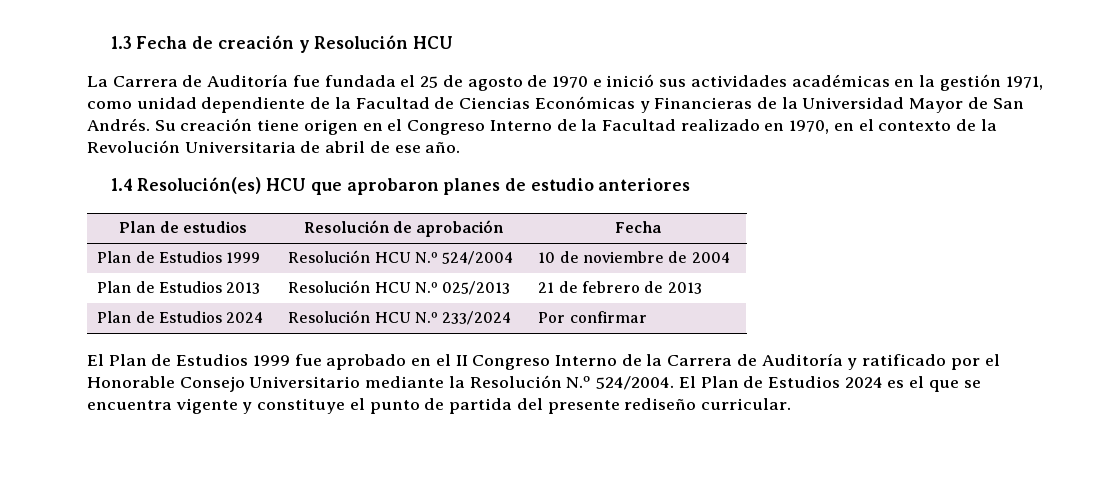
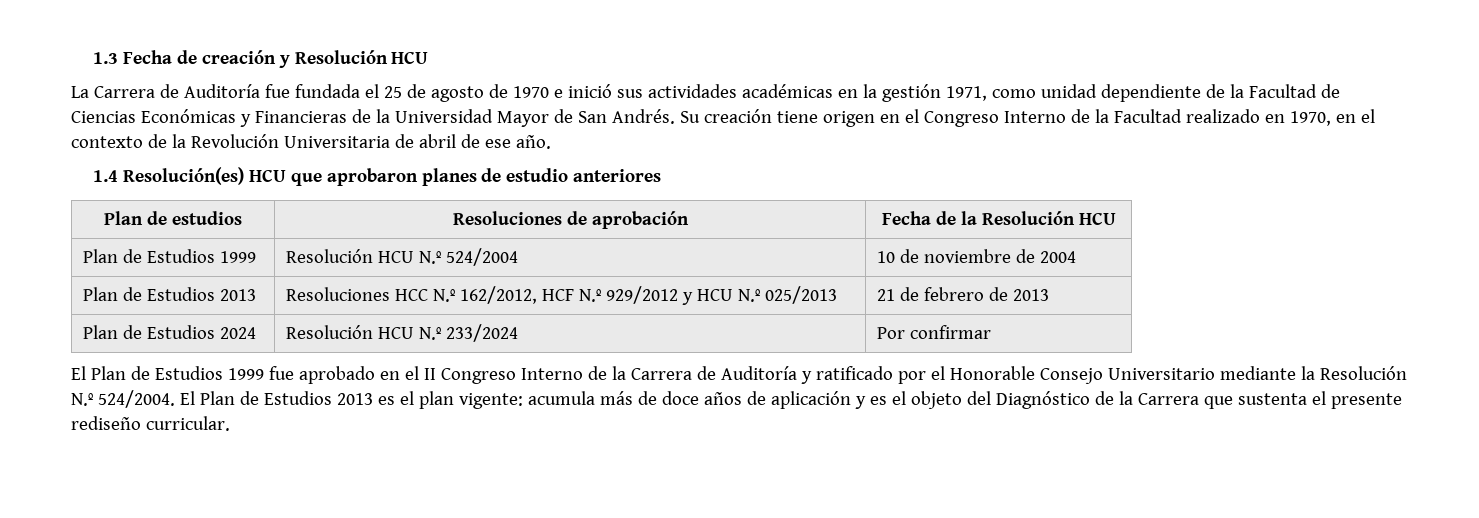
[303,220,390,233] Resolución -> [452,211,562,225] Resoluciones
(662, 227) none -> [935,211,1116,225] de la Resolución HCU
[288,280,371,293] Resolución -> [286,286,694,305] Resoluciones HCC N.º 162/2012, HCF N.º 929/2012 y
[844,376,981,392] [87,398,543,414] 2024 es el que se encuentra vigente y constituye el punto de partida del -> [336,391,1326,409] 2013 es el plan vigente: acumula más de doce años de aplicación y es el objeto del Diagnóstico de la Carrera que sustenta el

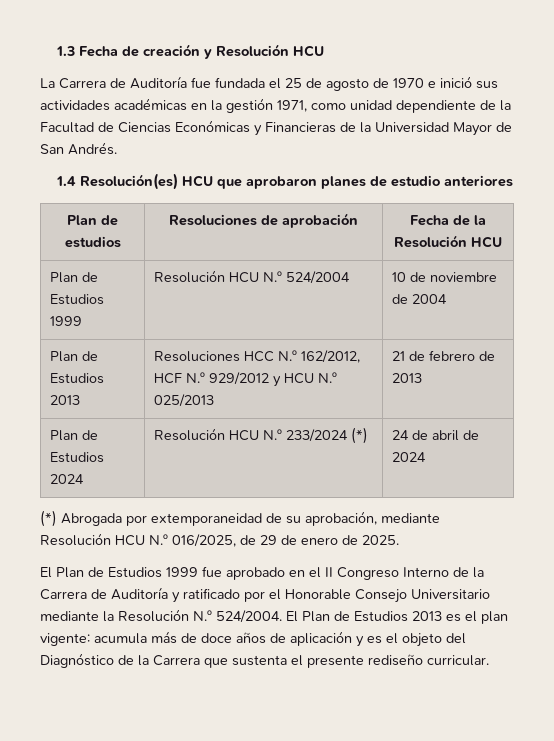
[679,109,1375,127] [71,134,551,149] Su creación tiene origen en el Congreso Interno de la Facultad realizado en 1970, en el contexto de la Revolución Universitaria de abril de ese año. -> (117, 148) none
[877,325,992,339] | Por confirmar -> [350,427,368,444] [391,430,479,441] [391,452,426,462] [40,510,440,527] [40,533,399,547] (*) | 24 de abril de 2024 // (*) Abrogada por extemporaneidad de su aprobación, mediante Resolución HCU N.º 016/2025, de 29 de enero de 2025.

